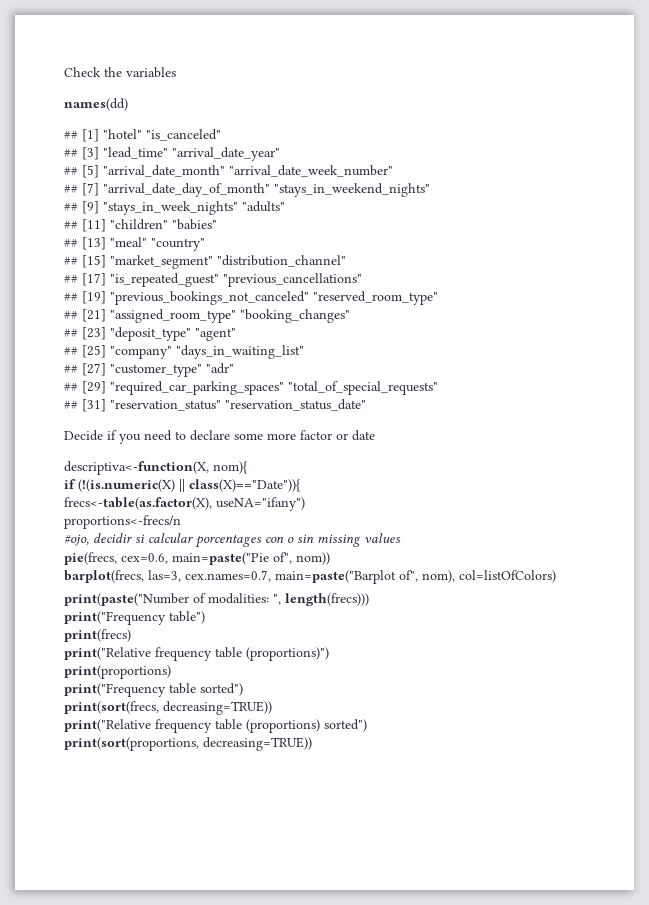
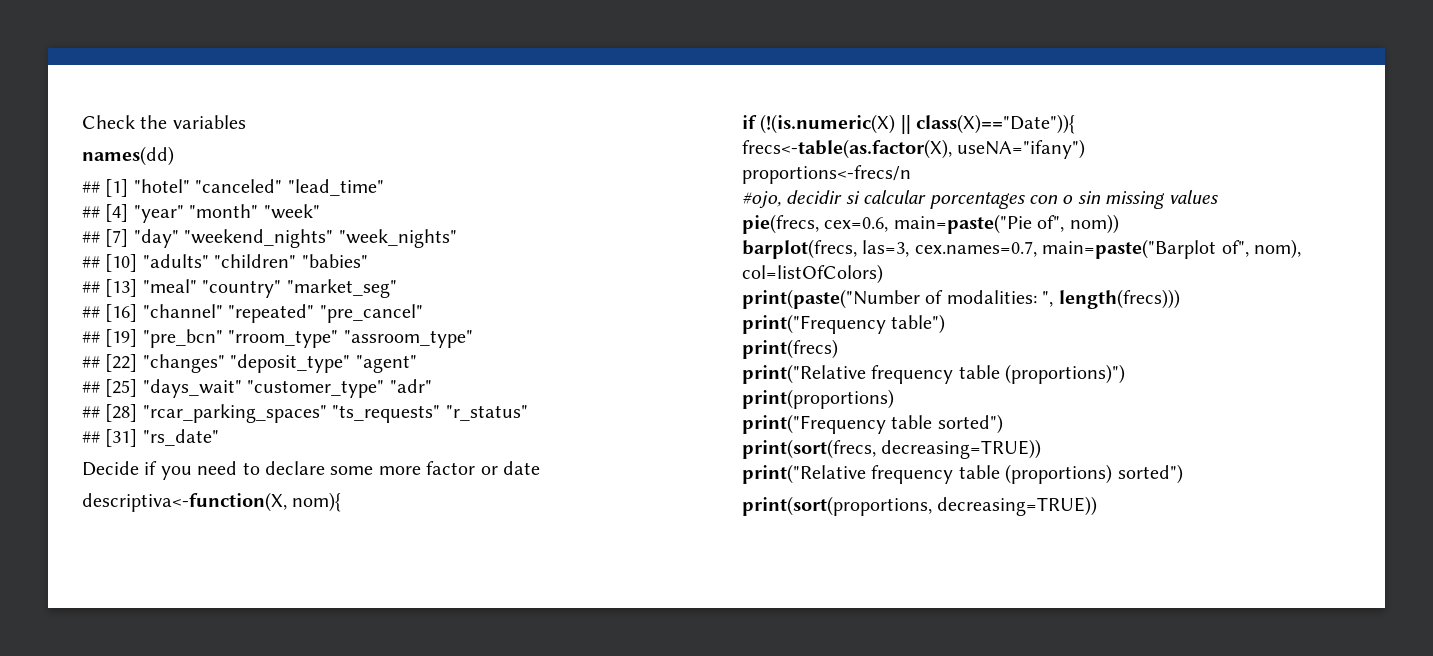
[146,129,221,141] [64,147,280,161] [64,165,393,178] "is_canceled" // ## [3] "lead_time" "arrival_date_year" // ## [5] "arrival_date_month" "arrival_date_week_number" -> [195,179,384,196] [82,204,320,223] "canceled" "lead_time" // ## [4] "year" "month" "week"
[103,183,430,197] [64,201,238,215] "arrival_date_day_of_month" "stays_in_weekend_nights" // ## [9] "stays_in_week_nights" -> [133,229,457,248] [82,254,138,272] "day" "weekend_nights" "week_nights" // ## [10]
[64,219,106,232] // ## [11] -> (209, 261) none
[64,255,346,269] [64,273,362,287] [64,291,438,305] [64,309,350,323] [64,327,106,340] // ## [15] "market_segment" "distribution_channel" // ## [17] "is_repeated_guest" "previous_cancellations" // ## [19] "previous_bookings_not_canceled" "reserved_room_type" // ## [21] "assigned_room_type" "booking_changes" // ## [23] -> [286,279,397,298] [82,304,423,323] [82,329,473,348] [82,354,225,373] "market_seg" // ## [16] "channel" "repeated" "pre_cancel" // ## [19] "pre_bcn" "rroom_type" "assroom_type" // ## [22] "changes"
[110,345,304,359] [64,363,106,376] "company" "days_in_waiting_list" // ## [27] -> [142,379,242,398] "days_wait"
[82,381,438,395] [29] "required_car_parking_spaces" "total_of_special_requests" -> [105,404,528,423] [28] "rcar_parking_spaces" "ts_requests" "r_status"
[110,399,366,411] "reservation_status" "reservation_status_date" -> [142,429,219,446] "rs_date"

